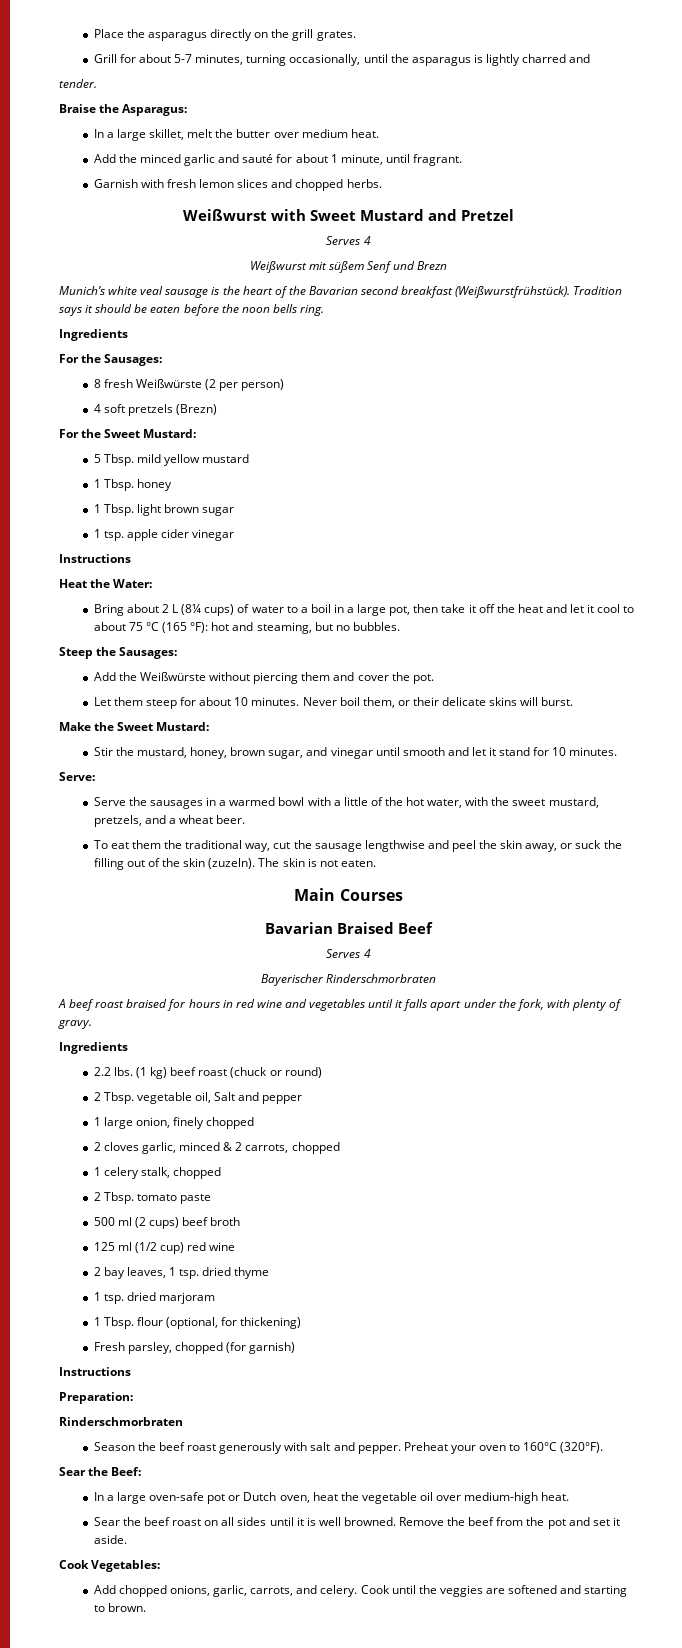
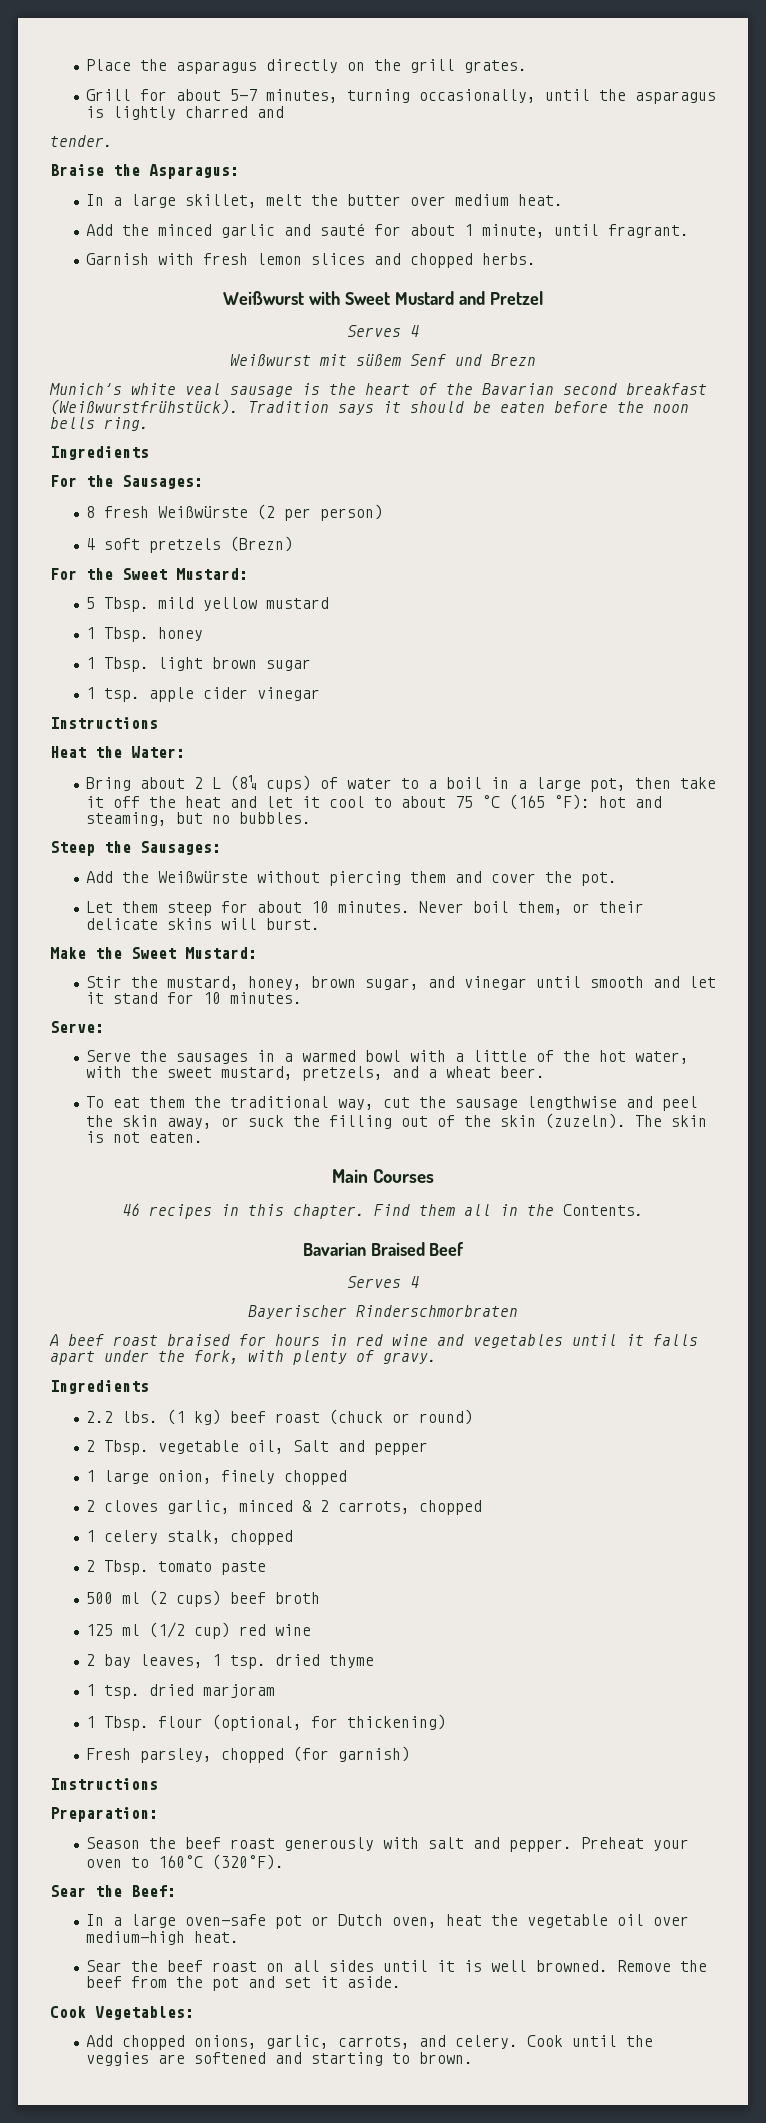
(403, 895) none -> [122,1203,644,1219] // 46 recipes in this chapter. Find them all in the Contents.
[59,1417,183,1426] // Rinderschmorbraten -> (158, 1814) none

